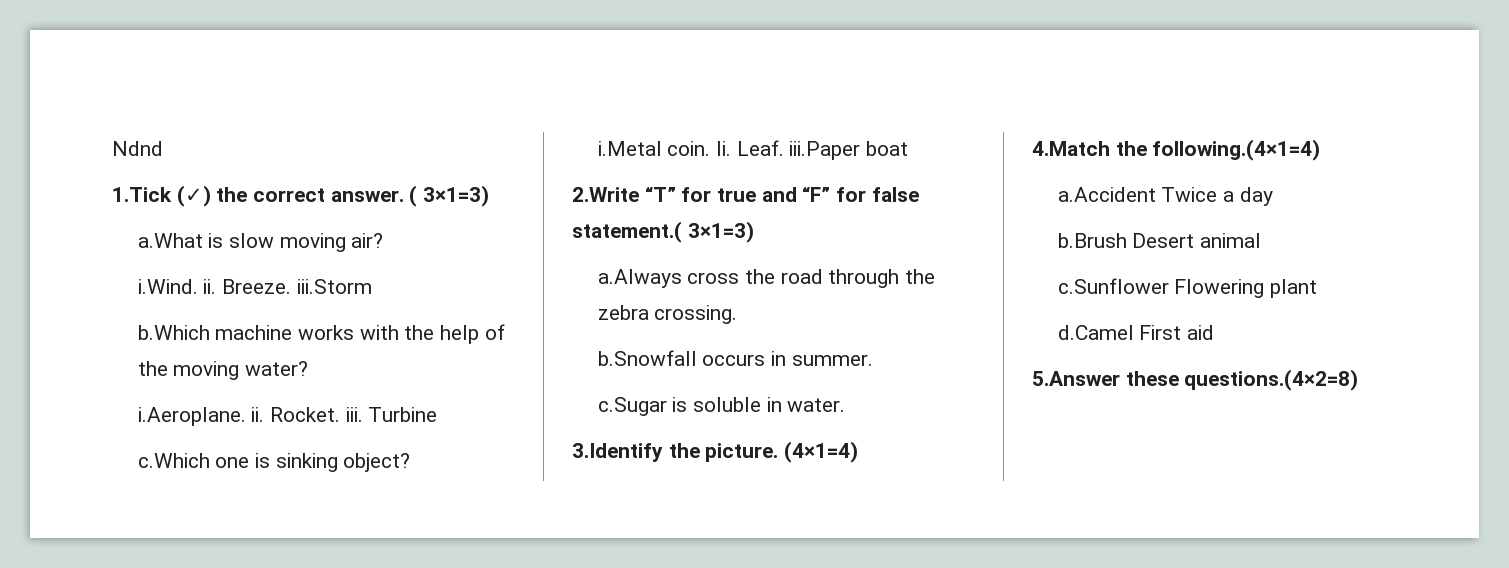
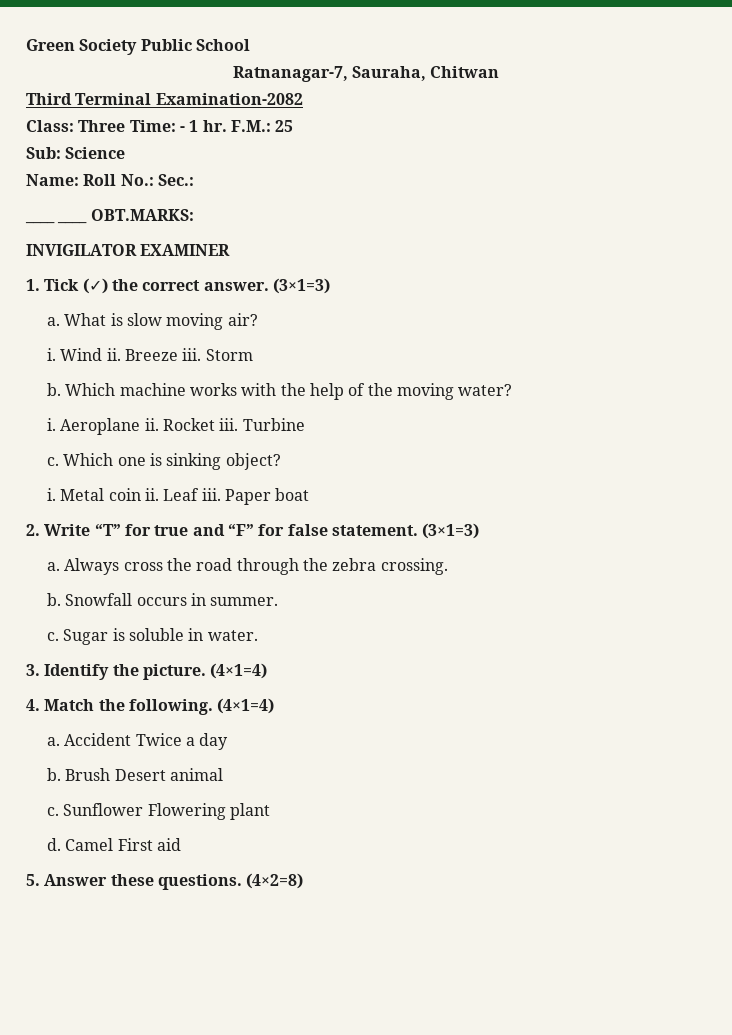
[112,141,163,156] [112,187,172,202] Ndnd // 1.Tick -> [26,39,250,55] [232,66,500,82] [26,93,303,105] [26,120,294,132] [26,147,126,159] [26,174,194,186] [25,221,88,224] [90,209,194,221] [26,244,231,256] [26,279,80,291] Green Society Public School // Ratnanagar-7, Sauraha, Chitwan // Third Terminal Examination-2082 // Class: Three Time: - 1 hr. F.M.: 25 // Sub: Science // Name: Roll No.: Sec.: // ____ ____ OBT.MARKS: // INVIGILATOR EXAMINER // 1. Tick
[409,185,490,207] [137,233,203,248] ( 3×1=3) // a.What -> [272,278,330,294] [47,313,107,326] (3×1=3) // a. What
[137,279,372,294] [137,325,210,340] i.Wind. ii. Breeze. iii.Storm // b.Which -> [47,348,253,361] [47,383,116,396] i. Wind ii. Breeze iii. Storm // b. Which
[137,407,340,426] i.Aeroplane. ii. Rocket. -> [47,418,215,435] i. Aeroplane ii. Rocket
[137,453,210,468] c.Which -> [47,453,114,466] c. Which
[597,140,861,160] i.Metal coin. Ii. Leaf. iii.Paper -> [47,488,271,505] i. Metal coin ii. Leaf iii. Paper
[572,187,639,202] 2.Write -> [26,524,91,536] 2. Write
[572,221,754,243] [597,269,682,288] statement.( 3×1=3) // a.Always -> [331,523,480,539] [47,558,120,575] statement. (3×1=3) // a. Always
[597,350,697,366] b.Snowfall -> [47,593,133,606] b. Snowfall
[597,397,667,416] c.Sugar -> [47,629,109,645] c. Sugar
[572,443,663,462] 3.Identify -> [26,664,110,680] 3. Identify
[1032,139,1321,161] [1057,187,1156,202] 4.Match the following.(4×1=4) // a.Accident -> [26,698,275,715] [47,733,132,746] 4. Match the following. (4×1=4) // a. Accident
[1057,233,1127,248] b.Brush -> [47,768,111,781] b. Brush
[1057,278,1169,294] c.Sunflower -> [47,803,144,816] c. Sunflower
[1057,325,1134,340] d.Camel -> [47,838,114,851] d. Camel
[1032,369,1359,391] 5.Answer these questions.(4×2=8) -> [26,873,304,890] 5. Answer these questions. (4×2=8)

